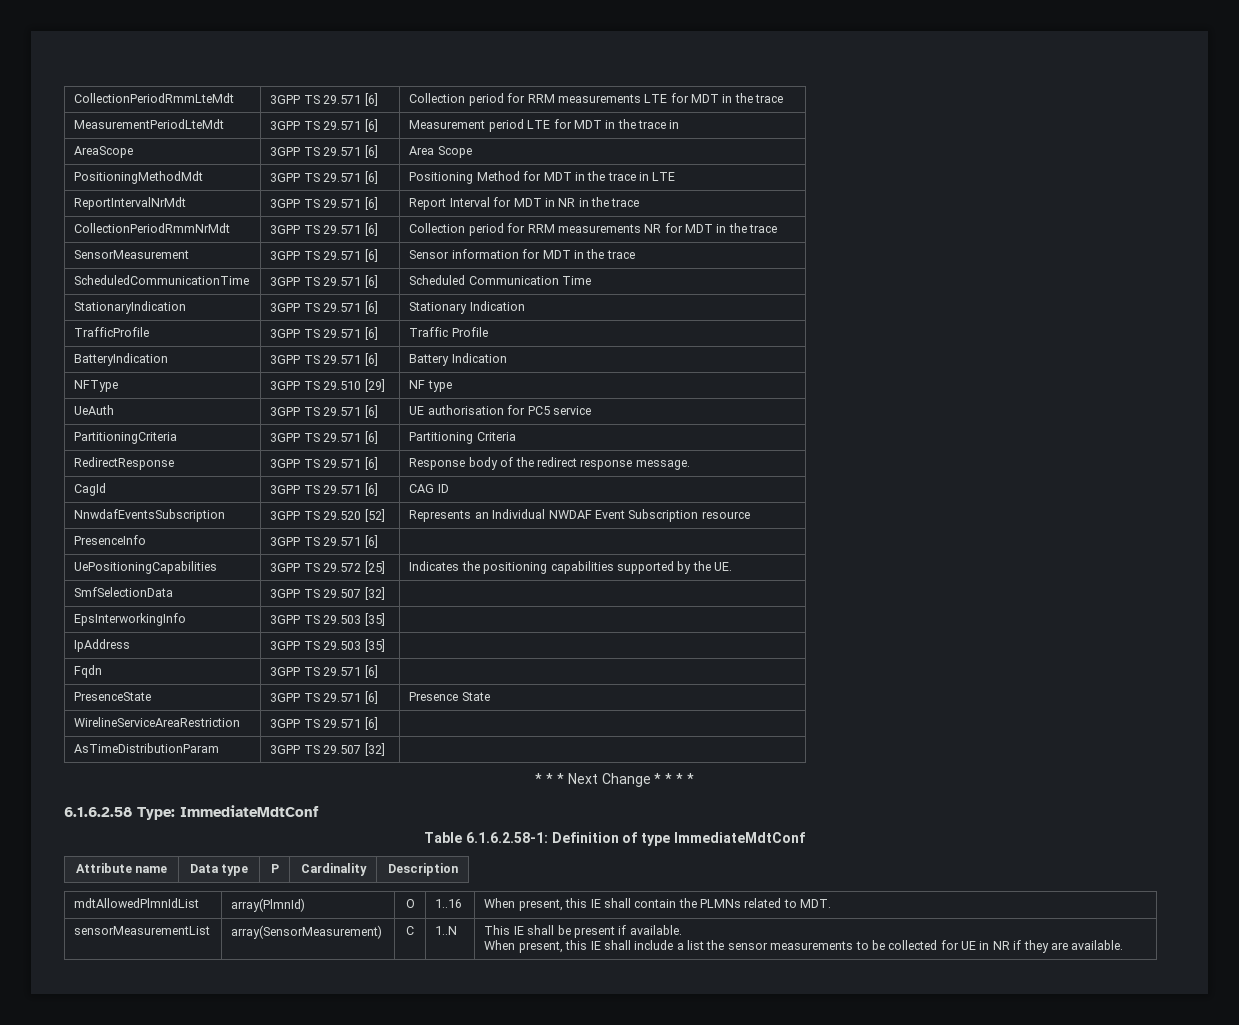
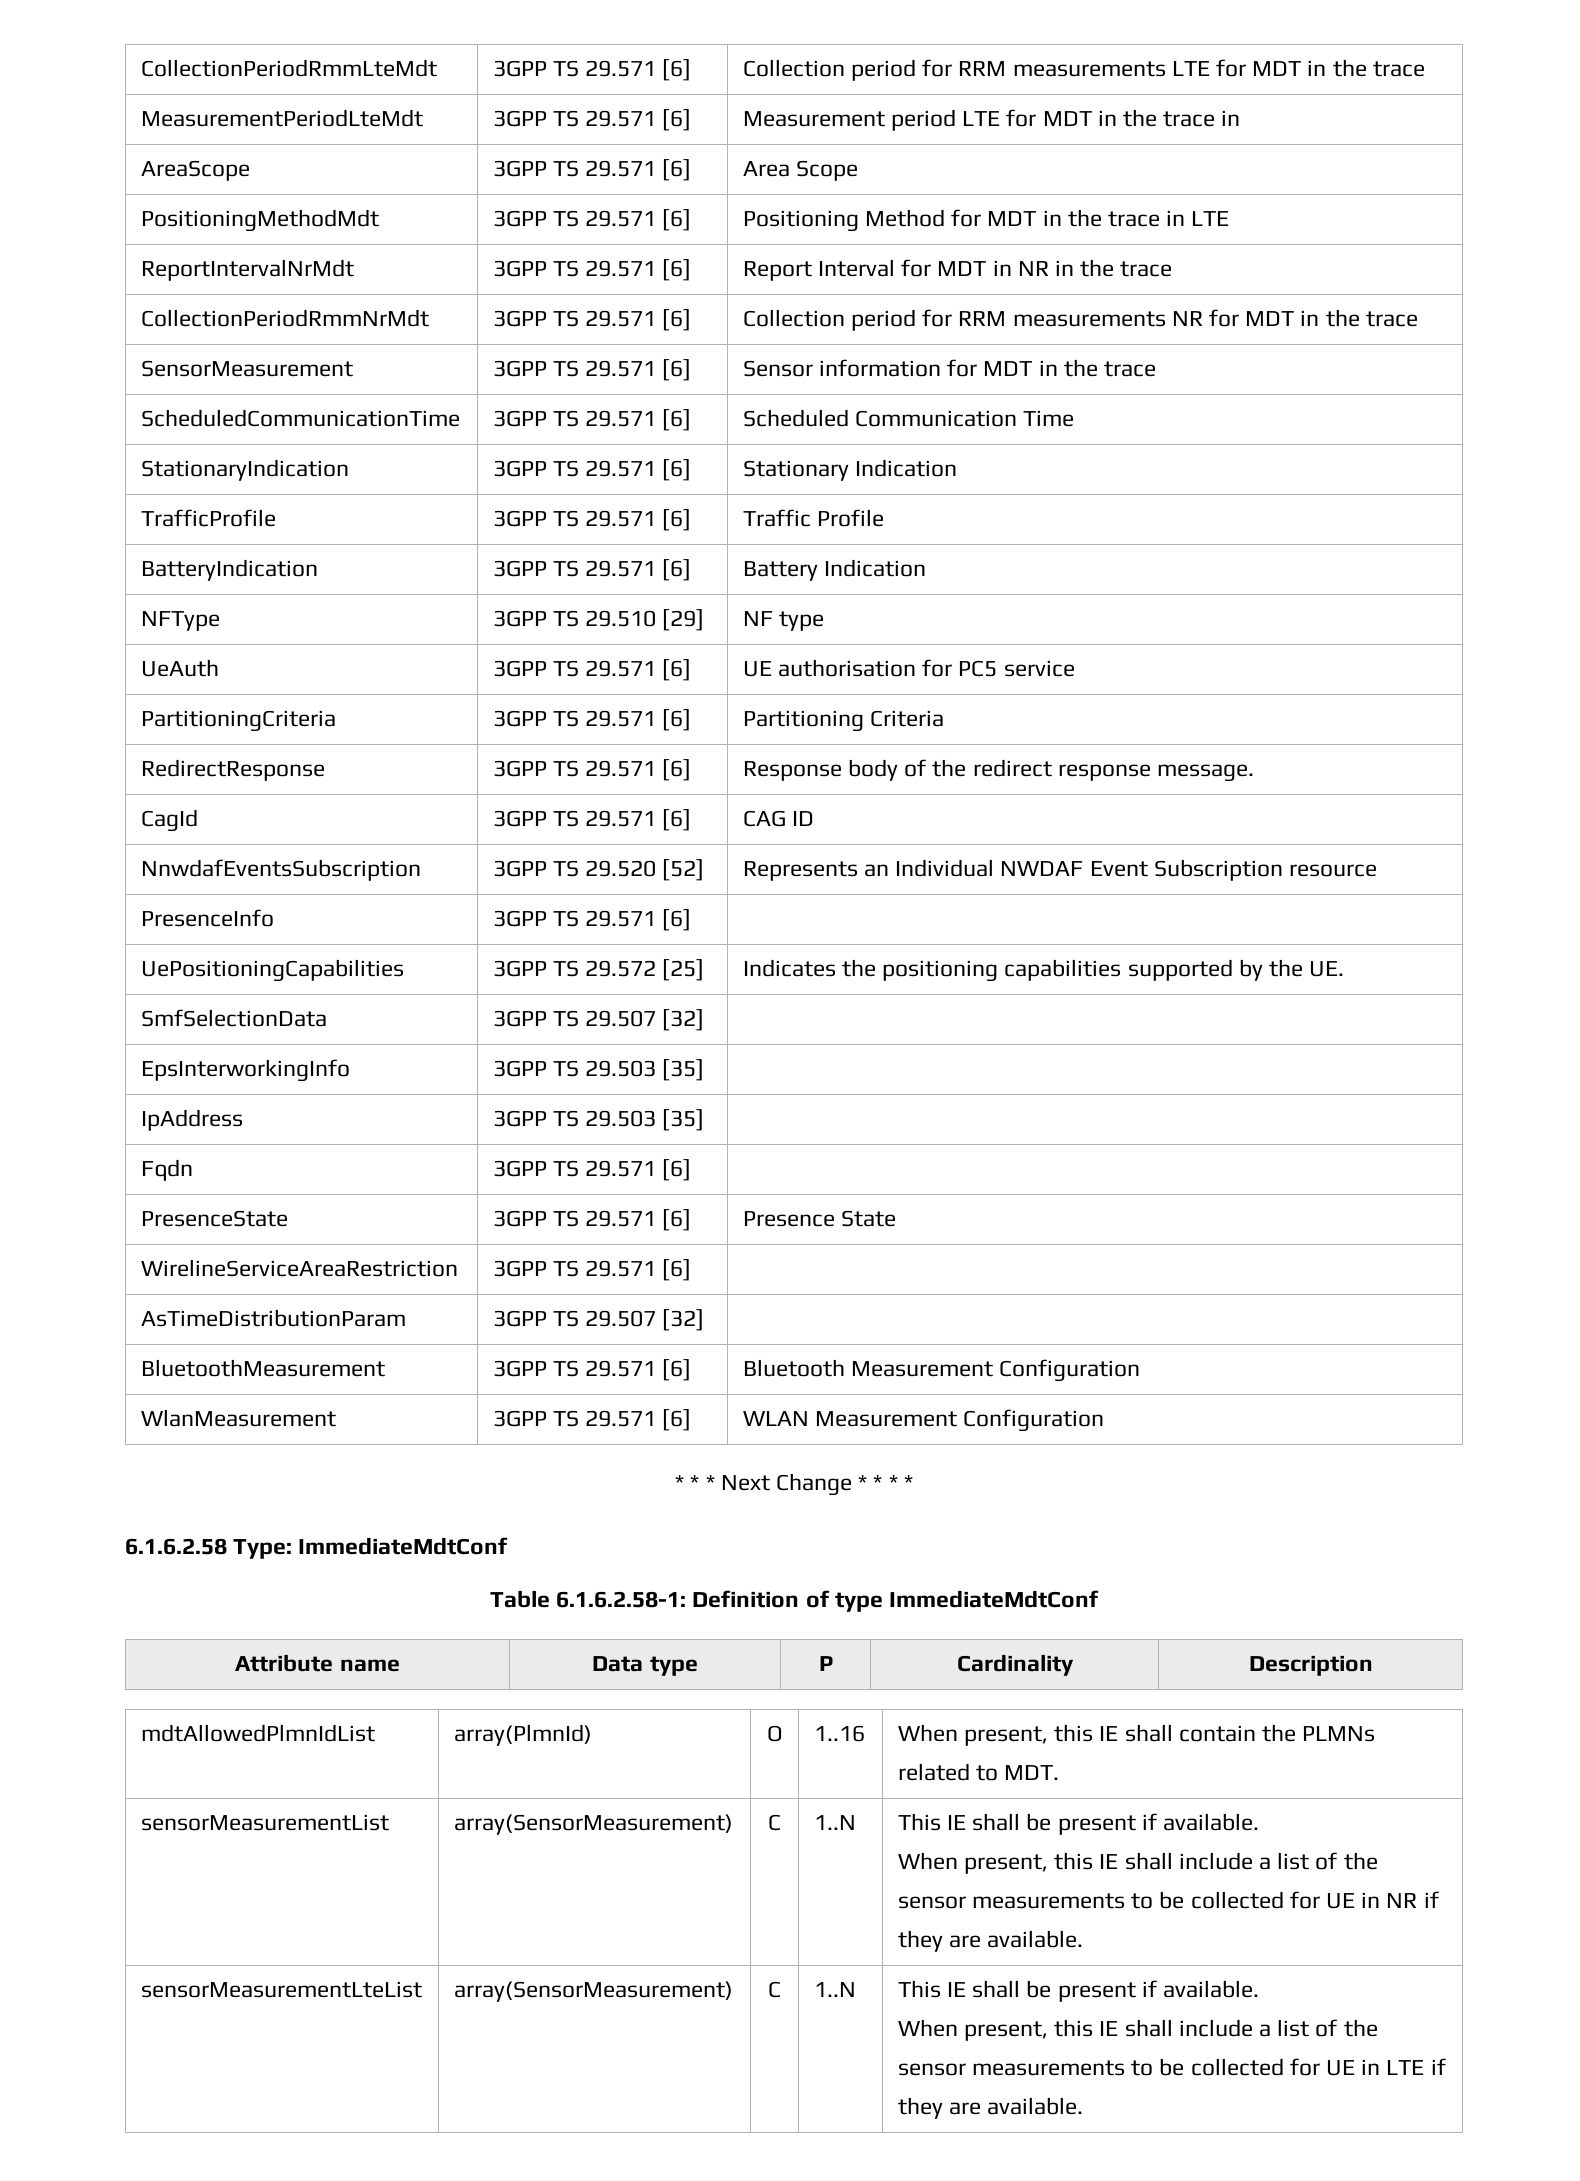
(385, 749) none -> [140,1359,385,1377] [492,1359,692,1381] [742,1359,1141,1382] [140,1409,336,1427] [492,1409,692,1431] [742,1409,1105,1432] // BluetoothMeasurement | 3GPP TS 29.571 [6] | Bluetooth Measurement Configuration // WlanMeasurement | 3GPP TS 29.571 [6] | WLAN Measurement Configuration
(705, 945) none -> [1315,1852,1338,1870] of
(1124, 945) none -> [140,1981,422,1998] [453,1981,733,2002] [768,1981,781,1998] [813,1982,856,1997] [897,1980,1260,2002] [897,2019,1378,2041] [897,2058,1446,2076] [897,2097,1084,2119] // sensorMeasurementLteList | array(SensorMeasurement) | C | 1..N | This IE shall be present if available. // When present, this IE shall include a list of the sensor measurements to be collected for UE in LTE if they are available.

